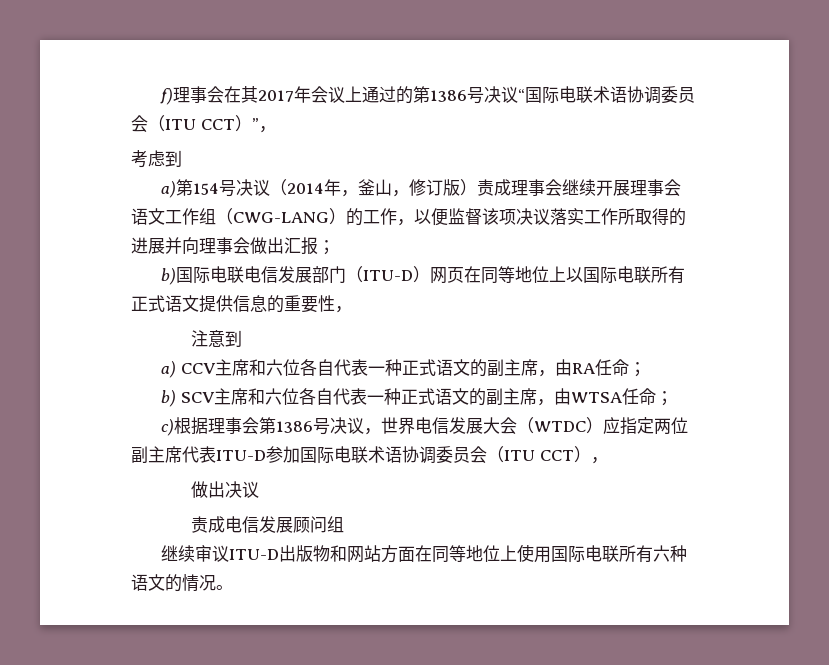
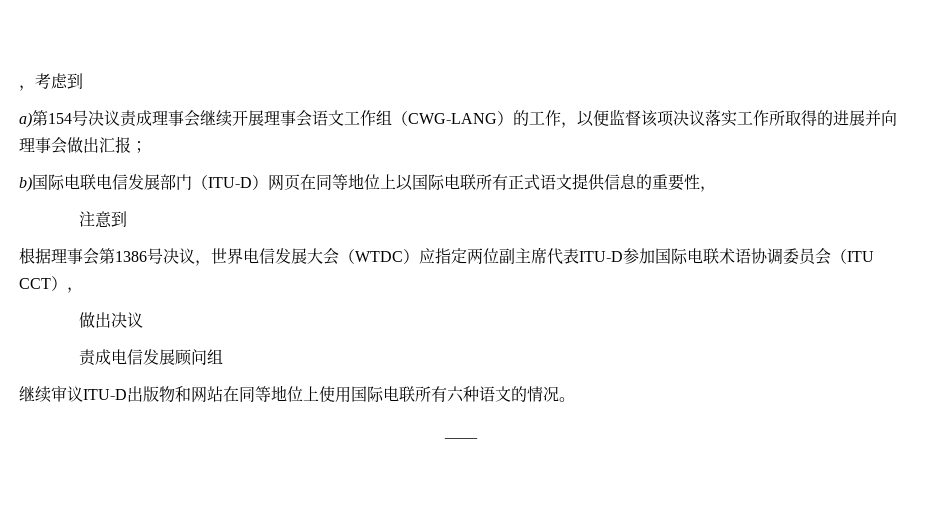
[160,86,696,105] [131,115,276,133] f)理事会在其2017年会议上通过的第1386号决议“国际电联术语协调委员会（ITU CCT）”， // -> [19,85,35,91] ，
[270,179,478,197] （2014年，釜山，修订版） -> (120, 118) none
[161,359,646,378] [161,388,673,407] [161,419,175,436] a) CCV主席和六位各自代表一种正式语文的副主席，由RA任命； // b) SCV主席和六位各自代表一种正式语文的副主席，由WTSA任命； // c) -> (127, 219) none
[381,545,416,563] 方面 -> (223, 394) none
(233, 587) none -> [444,437,478,439] // ____

